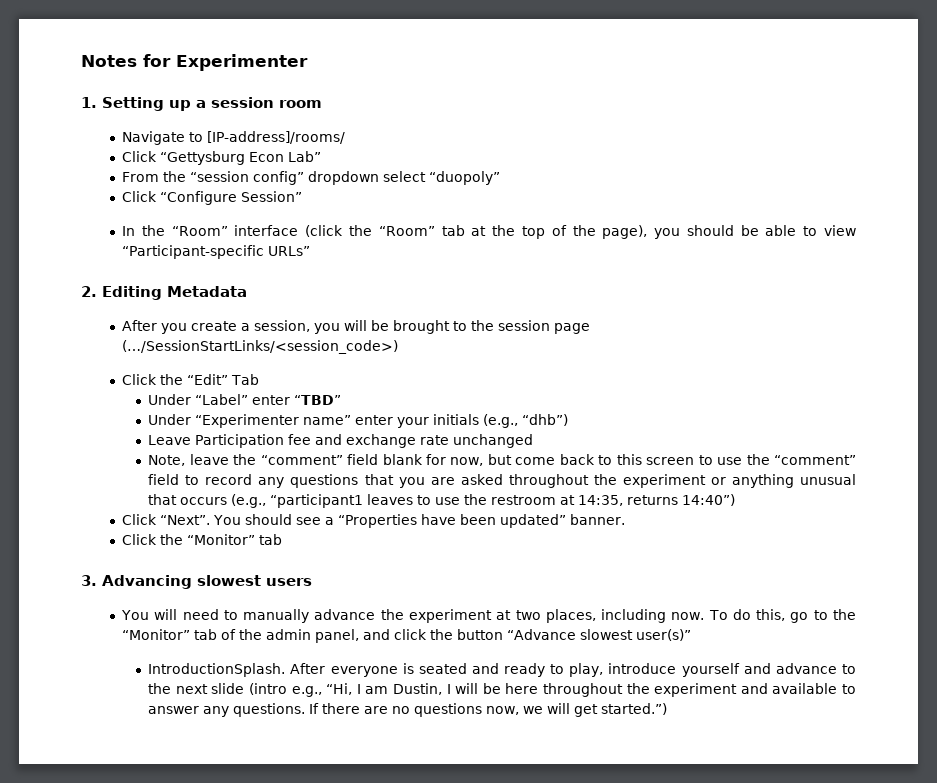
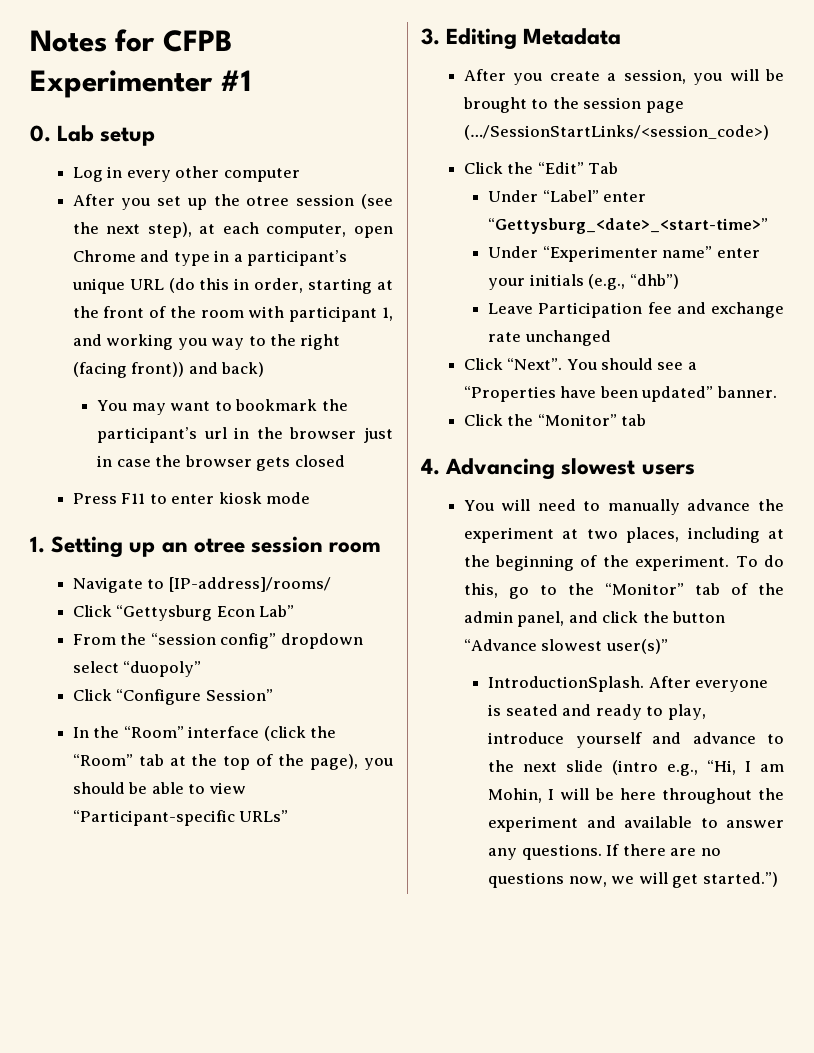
(171, 60) none -> [162,30,232,52] CFPB
(308, 62) none -> [220,70,252,91] [30,125,156,146] [72,166,300,182] [72,194,393,210] [72,222,393,238] [72,250,347,266] [71,278,393,294] [72,306,393,322] [72,334,341,350] [72,362,265,378] [97,399,348,415] [97,427,394,443] [97,455,345,471] [72,492,310,504] #1 // 0. Lab setup // Log in every other computer // After you set up the otree session (see the next step), at each computer, open Chrome and type in a participant’s unique URL (do this in order, starting at the front of the room with participant 1, and working you way to the right (facing front)) and back) // You may want to bookmark the participant’s url in the browser just in case the browser gets closed // Press F11 to enter kiosk mode
[196,100,206,108] a -> [161,538,245,553] an otree
[81,286,97,297] 2. -> [421,28,440,45] 3.
[294,395,342,405] “TBD” -> [488,218,769,234] “Gettysburg_<date>_<start-time>”
[148,454,856,466] [148,474,856,488] [148,494,736,508] // Note, leave the “comment” field blank for now, but come back to this screen to use the “comment” field to record any questions that you are asked throughout the experiment or anything unusual that occurs (e.g., “participant1 leaves to use the restroom at 14:35, returns 14:40”) -> (611, 338) none
[81,575,97,586] 3. -> [421,458,440,475] 4.
[671,612,705,620] now. -> [768,529,784,539] [463,555,730,571] at the beginning of the experiment.
[393,683,443,695] Dustin, -> [488,788,543,803] Mohin,

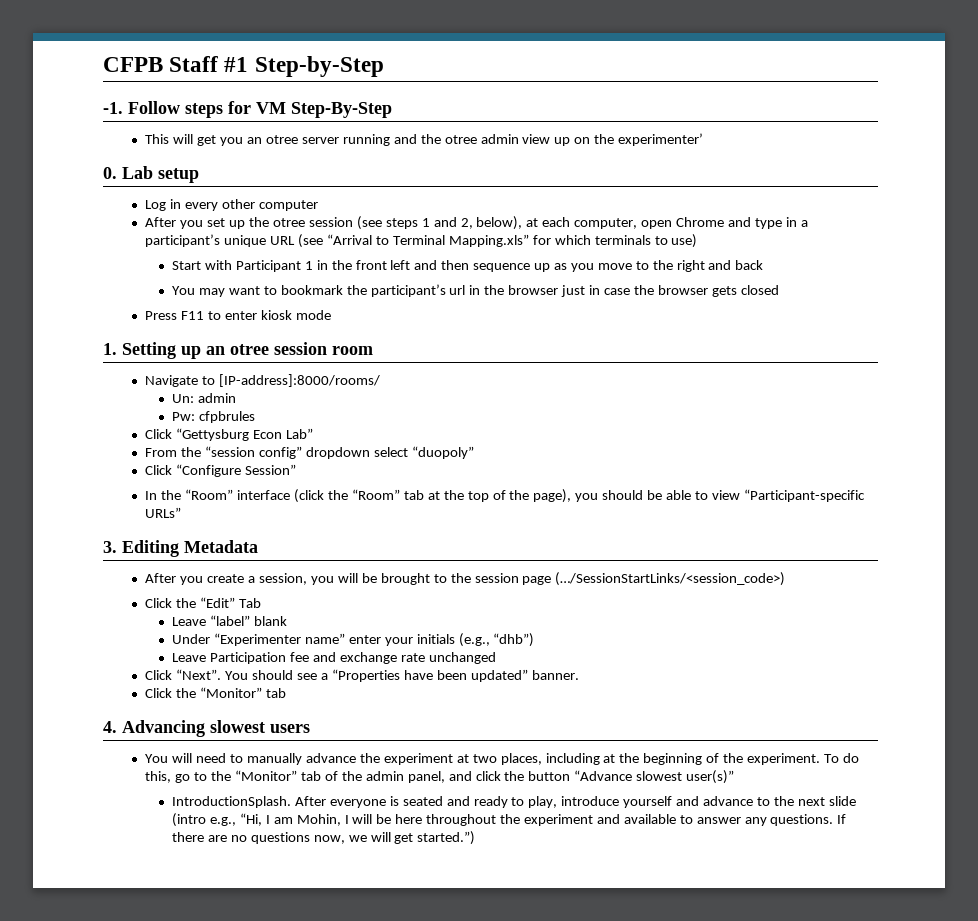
[30,29,232,52] [30,70,252,98] Notes for CFPB Experimenter #1 -> [103,56,384,77] [103,101,392,118] [145,133,704,146] CFPB Staff #1 Step-by-Step // -1. Follow steps for VM Step-By-Step // This will get you an otree server running and the otree admin view up on the experimenter’
[72,222,192,238] the next step), -> [385,216,523,230] steps 1 and 2, below),
[168,278,393,294] [72,306,393,322] [72,334,341,350] [72,362,265,378] (do this in order, starting at the front of the room with participant 1, and working you way to the right (facing front)) and back) -> [298,234,698,248] [172,260,764,272] (see “Arrival to Terminal Mapping.xls” for which terminals to use) // Start with Participant 1 in the front left and then sequence up as you move to the right and back
[168,577,331,592] [IP-address]/rooms/ -> [219,374,381,387] [172,393,236,403] [172,411,255,423] [IP-address]:8000/rooms/ // Un: admin // Pw: cfpbrules
[488,190,647,202] [488,218,769,234] Under “Label” enter “Gettysburg_<date>_<start-time>” -> [172,615,287,626] Leave “label” blank

